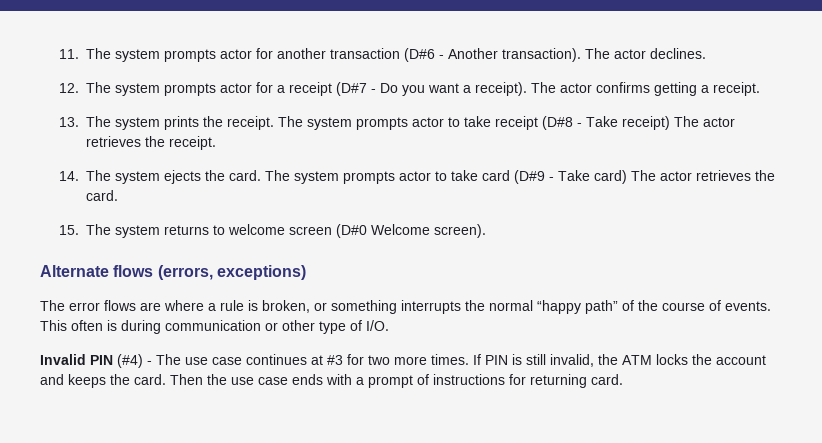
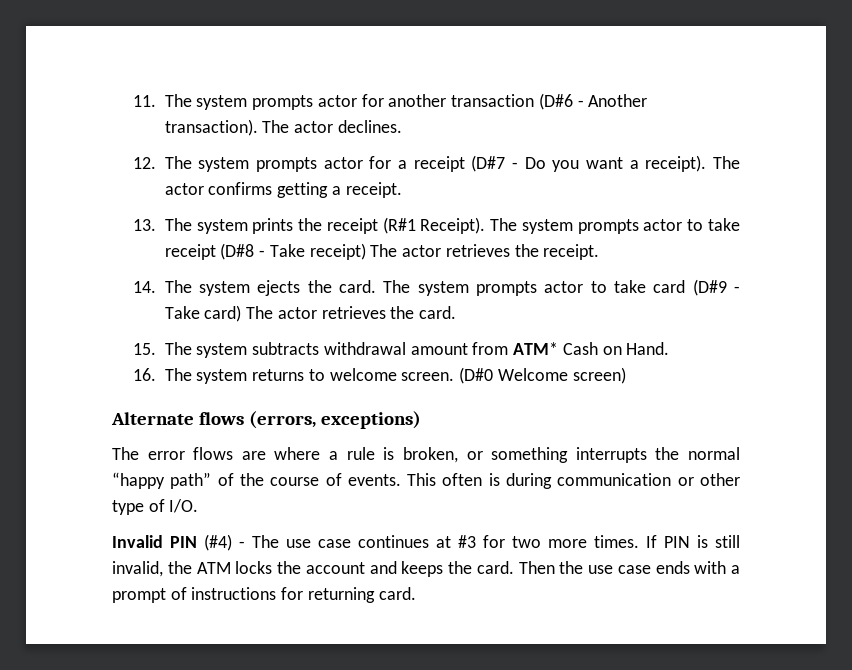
[227,116,275,130] receipt. -> [326,217,486,234] receipt (R#1 Receipt).
(161, 231) none -> [252,342,670,355] [133,368,248,384] subtracts withdrawal amount from ATM* Cash on Hand. // 16. The system
[289,226,333,235] screen -> [401,372,455,381] screen.
[434,224,487,238] screen). -> [572,367,626,384] screen)

